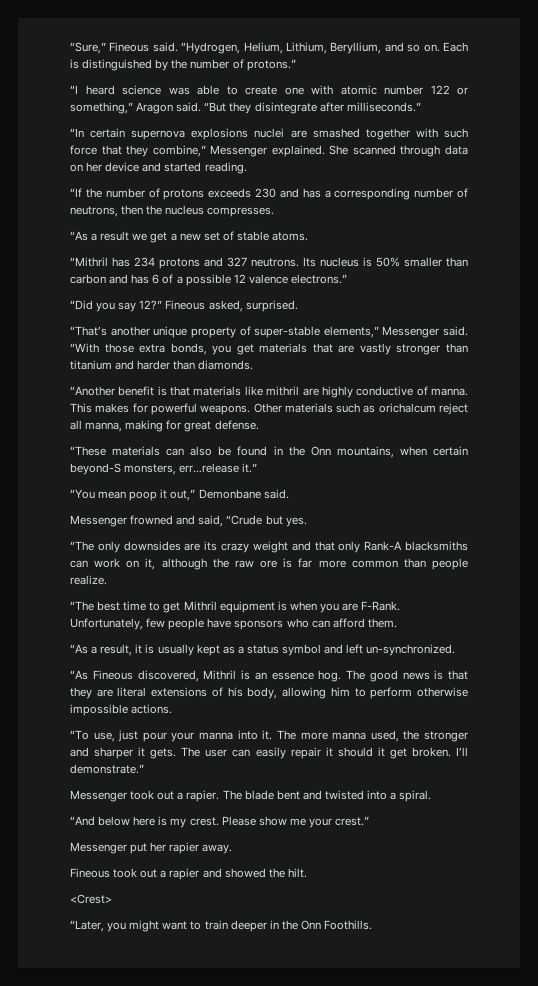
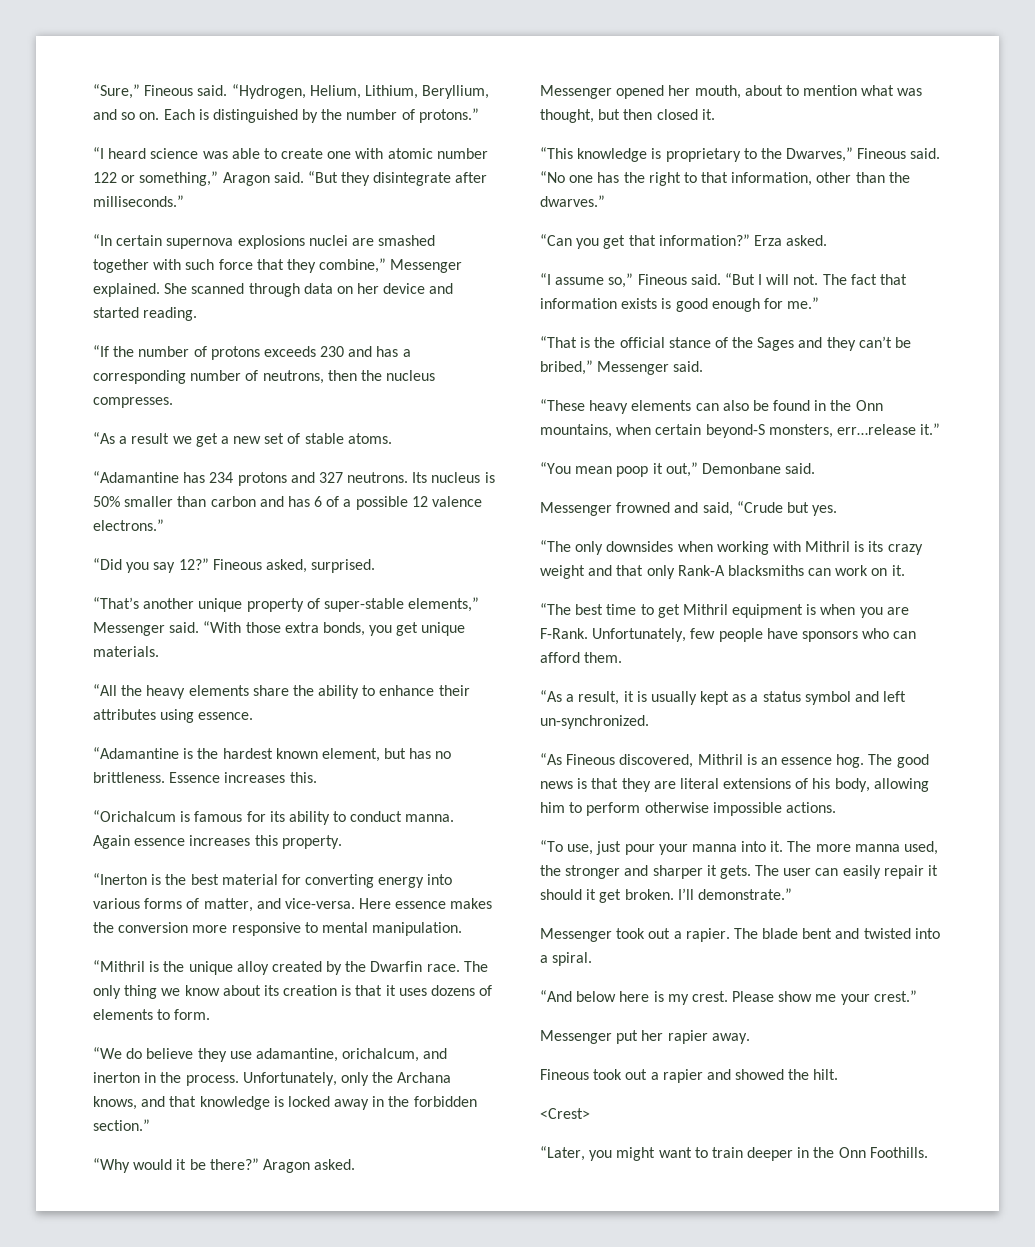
[70,257,108,267] “Mithril -> [93,471,179,483] “Adamantine
[259,343,468,355] [70,360,254,370] [70,386,469,398] [70,403,469,415] [70,420,259,432] materials that are vastly stronger than titanium and harder than diamonds. // “Another benefit is that materials like mithril are highly conductive of manna. This makes for powerful weapons. Other materials such as orichalcum reject all manna, making for great defense. -> [421,622,466,636] [93,646,159,657] [93,684,470,699] [93,709,254,723] [93,747,452,762] [93,772,317,783] [93,810,455,825] [93,835,342,849] [93,873,453,888] [93,898,493,912] [93,922,463,936] [93,960,488,975] [93,985,493,999] [93,1009,211,1020] [93,1047,448,1062] [93,1072,452,1086] [93,1096,477,1110] [93,1119,150,1131] [93,1158,356,1173] [540,85,923,99] [540,109,715,123] [540,147,941,162] [540,171,910,186] [540,195,605,207] [540,234,828,249] [540,273,908,288] [540,297,820,312] [540,336,912,351] [540,360,704,375] unique materials. // “All the heavy elements share the ability to enhance their attributes using essence. // “Adamantine is the hardest known element, but has no brittleness. Essence increases this. // “Orichalcum is famous for its ability to conduct manna. Again essence increases this property. // “Inerton is the best material for converting energy into various forms of matter, and vice-versa. Here essence makes the conversion more responsive to mental manipulation. // “Mithril is the unique alloy created by the Dwarfin race. The only thing we know about its creation is that it uses dozens of elements to form. // “We do believe they use adamantine, orichalcum, and inerton in the process. Unfortunately, only the Archana knows, and that knowledge is locked away in the forbidden section.” // “Why would it be there?” Aragon asked. // Messenger opened her mouth, about to mention what was thought, but then closed it. // “This knowledge is proprietary to the Dwarves,” Fineous said. “No one has the right to that information, other than the dwarves.” // “Can you get that information?” Erza asked. // “I assume so,” Fineous said. “But I will not. The fact that information exists is good enough for me.” // “That is the official stance of the Sages and they can’t be bribed,” Messenger said.
[112,446,161,456] materials -> [589,400,692,414] heavy elements
[184,543,201,551] are -> [677,541,865,555] when working with Mithril is
[145,558,468,570] [70,575,107,585] it, although the raw ore is far more common than people realize. -> [891,565,905,576] it.

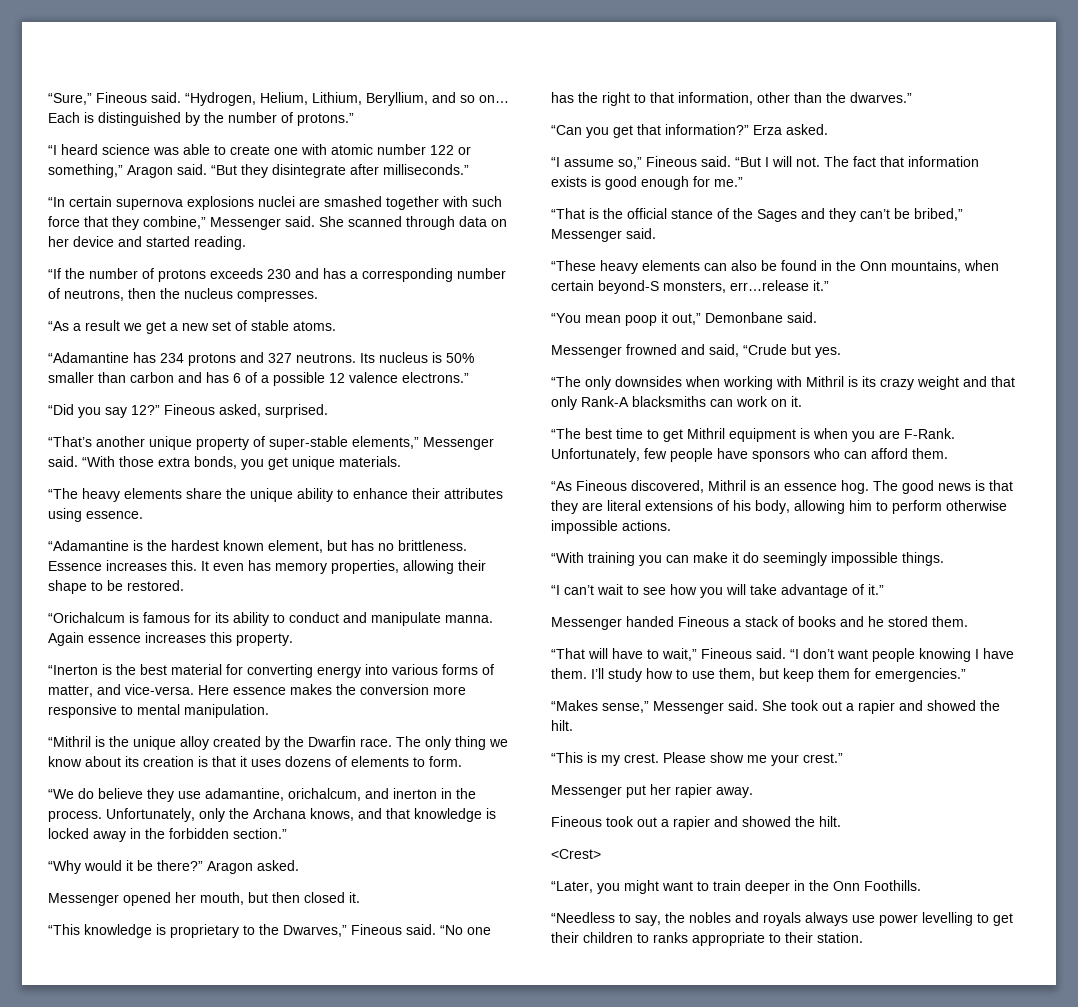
[139,112,160,120] on. -> [479,95,509,103] on…
[93,283,160,297] explained. -> [285,216,315,227] said.
[93,684,143,696] “All the -> [48,488,78,499] “The
(314, 690) none -> [250,488,293,502] unique
(317, 777) none -> [201,560,486,574] [48,580,184,594] It even has memory properties, allowing their shape to be restored.
(403, 816) none -> [343,612,441,626] and manipulate
[744,85,923,96] [540,109,594,123] about to mention what was thought, -> (244, 898) none
[540,690,907,705] [540,715,649,729] // “As a result, it is usually kept as a status symbol and left un-synchronized. -> (948, 453) none
[540,840,939,855] [540,865,939,879] [540,888,792,903] [540,928,940,942] [540,952,593,966] [540,990,650,1002] “To use, just pour your manna into it. The more manna used, the stronger and sharper it gets. The user can easily repair it should it get broken. I’ll demonstrate.” // Messenger took out a rapier. The blade bent and twisted into a spiral. // “And below here -> [551,552,944,566] [551,584,884,598] [551,616,968,630] [551,648,1014,662] [551,668,966,682] [551,700,1000,714] [551,720,573,731] [551,752,583,763] “With training you can make it do seemingly impossible things. // “I can’t wait to see how you will take advantage of it.” // Messenger handed Fineous a stack of books and he stored them. // “That will have to wait,” Fineous said. “I don’t want people knowing I have them. I’ll study how to use them, but keep them for emergencies.” // “Makes sense,” Messenger said. She took out a rapier and showed the hilt. // “This
(928, 1152) none -> [551,912,1013,926] [551,932,863,946] // “Needless to say, the nobles and royals always use power levelling to get their children to ranks appropriate to their station.

